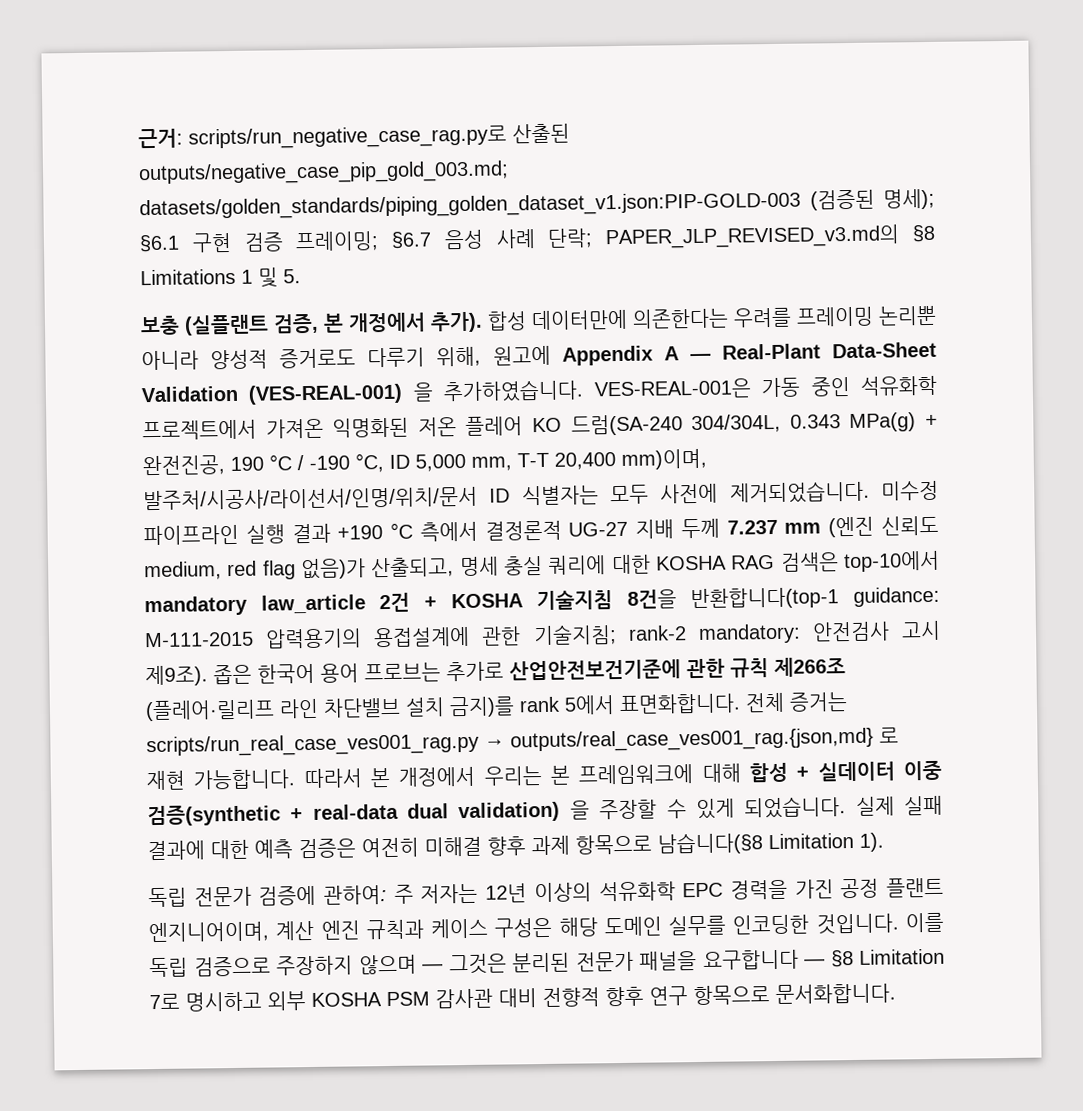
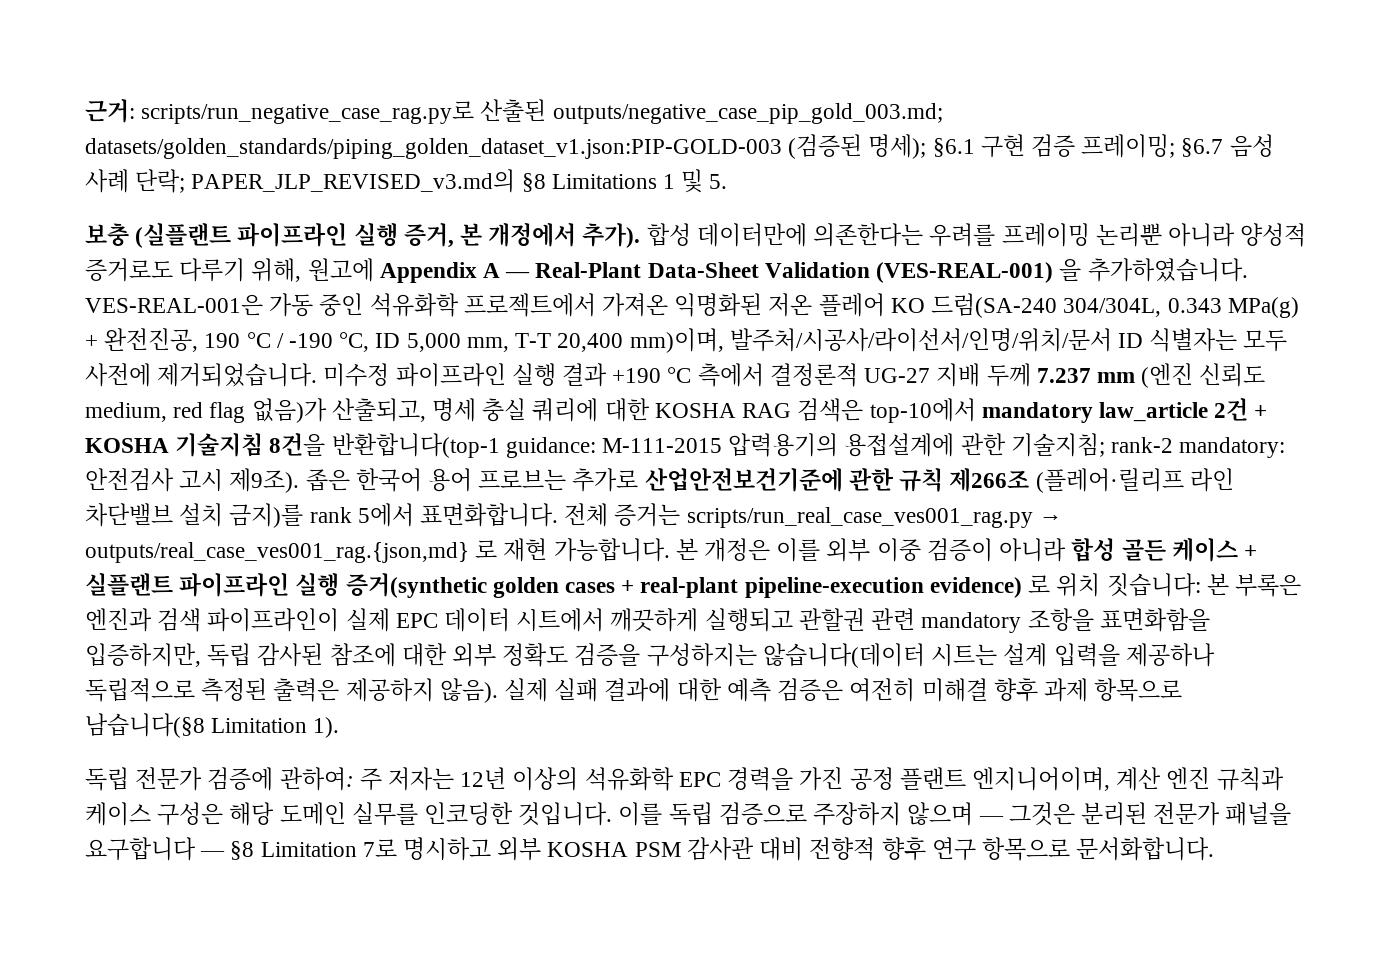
[273,313,319,334] 검증, -> [237,223,454,248] 파이프라인 실행 증거,
[303,760,943,789] [147,796,847,827] 따라서 본 개정에서 우리는 본 프레임워크에 대해 합성 + 실데이터 이중 검증(synthetic + real-data dual validation) 을 주장할 수 있게 되었습니다. -> [675,538,1257,562] [85,573,1301,598] [85,608,1210,633] [85,643,1215,668] [85,678,498,703] 본 개정은 이를 외부 이중 검증이 아니라 합성 골든 케이스 + 실플랜트 파이프라인 실행 증거(synthetic golden cases + real-plant pipeline-execution evidence) 로 위치 짓습니다: 본 부록은 엔진과 검색 파이프라인이 실제 EPC 데이터 시트에서 깨끗하게 실행되고 관할권 관련 mandatory 조항을 표면화함을 입증하지만, 독립 감사된 참조에 대한 외부 정확도 검증을 구성하지는 않습니다(데이터 시트는 설계 입력을 제공하나 독립적으로 측정된 출력은 제공하지 않음).

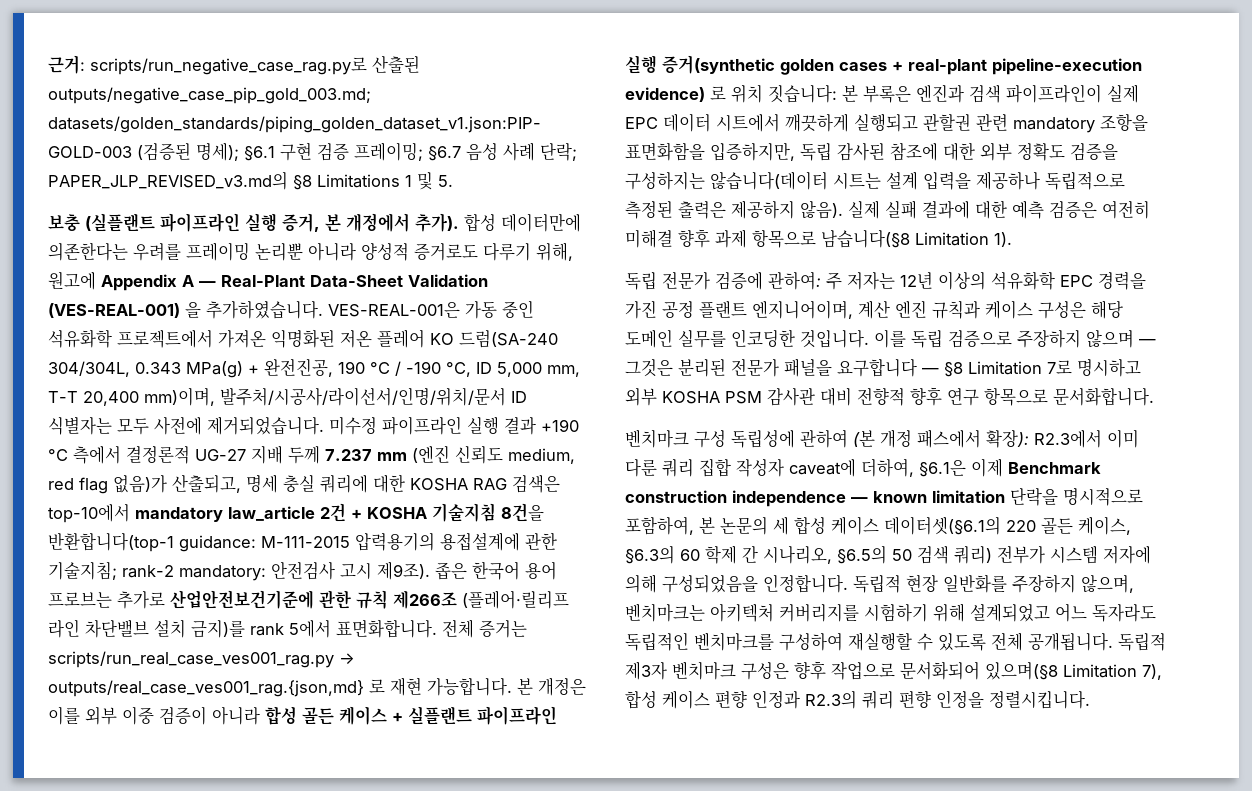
(1215, 849) none -> [625,429,1139,448] [625,458,1101,477] [625,487,1143,507] [625,516,1131,535] [625,545,1151,564] [625,574,1134,593] [625,603,1156,622] [625,632,1166,651] [625,661,1162,680] [625,690,1090,709] // 벤치마크 구성 독립성에 관하여 (본 개정 패스에서 확장): R2.3에서 이미 다룬 쿼리 집합 작성자 caveat에 더하여, §6.1은 이제 Benchmark construction independence — known limitation 단락을 명시적으로 포함하여, 본 논문의 세 합성 케이스 데이터셋(§6.1의 220 골든 케이스, §6.3의 60 학제 간 시나리오, §6.5의 50 검색 쿼리) 전부가 시스템 저자에 의해 구성되었음을 인정합니다. 독립적 현장 일반화를 주장하지 않으며, 벤치마크는 아키텍처 커버리지를 시험하기 위해 설계되었고 어느 독자라도 독립적인 벤치마크를 구성하여 재실행할 수 있도록 전체 공개됩니다. 독립적 제3자 벤치마크 구성은 향후 작업으로 문서화되어 있으며(§8 Limitation 7), 합성 케이스 편향 인정과 R2.3의 쿼리 편향 인정을 정렬시킵니다.

